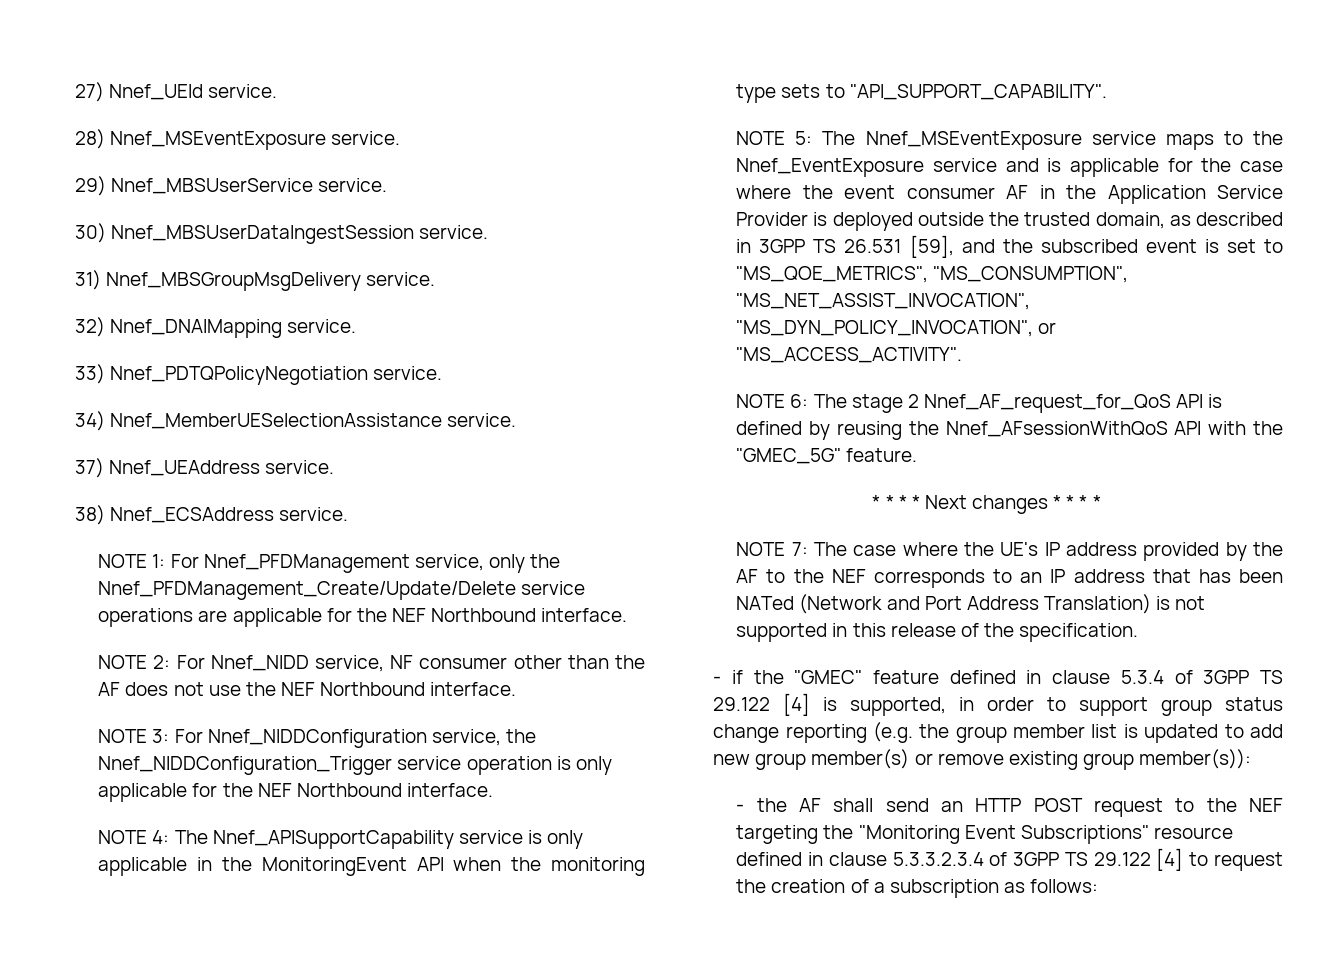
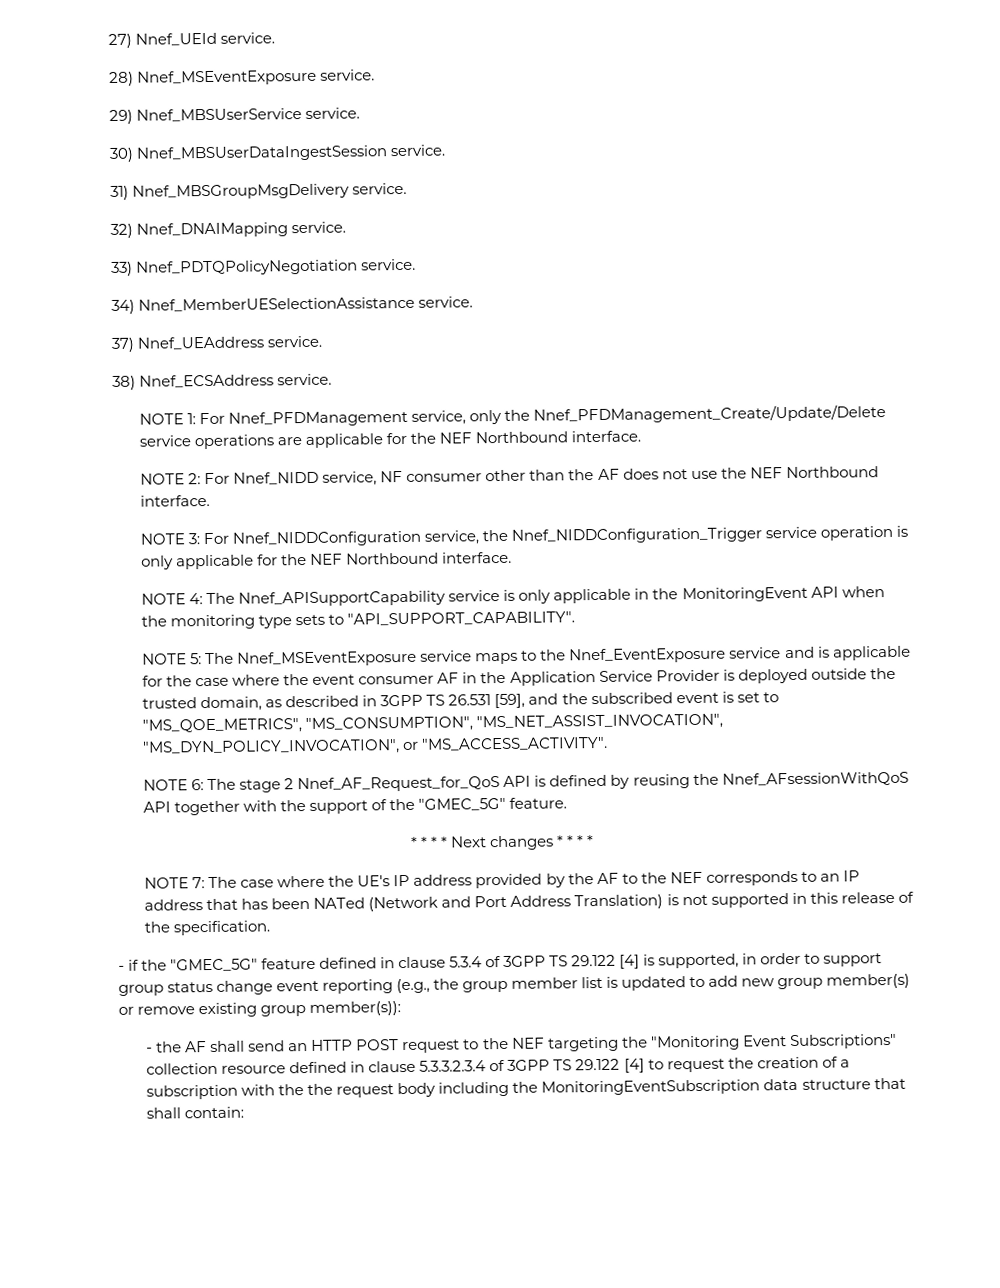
[923,394,1171,413] Nnef_AF_request_for_QoS -> [297,776,501,793] Nnef_AF_Request_for_QoS
[1208,421,1283,435] with the -> [174,798,416,816] together with the support of the
[794,670,863,684] "GMEC" -> [169,958,258,972] "GMEC_5G"
[785,722,913,743] reporting (e.g. -> [275,978,430,994] event reporting (e.g.,
(1149, 834) none -> [146,1062,219,1075] collection
[1003,879,1099,893] as follows: -> [241,1077,906,1098] [146,1106,245,1119] with the the request body including the MonitoringEventSubscription data structure that shall contain:

